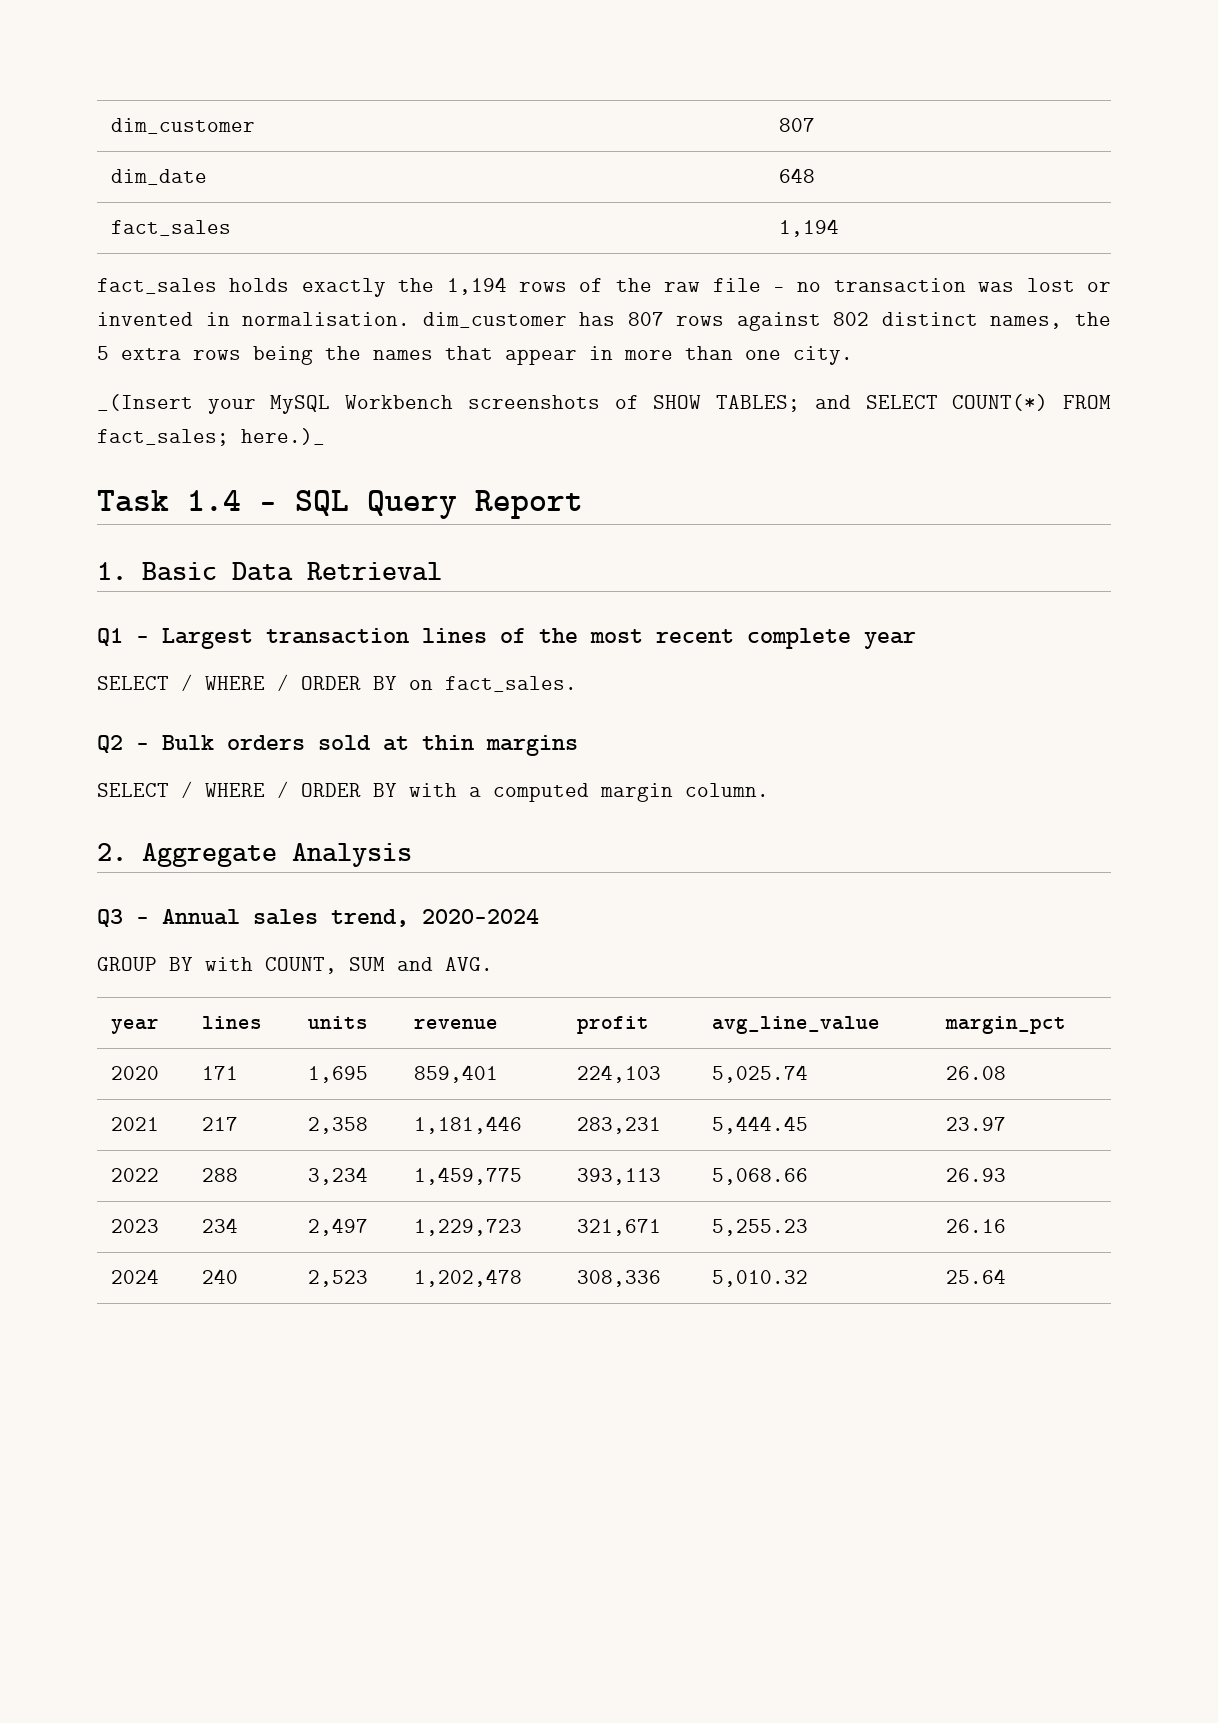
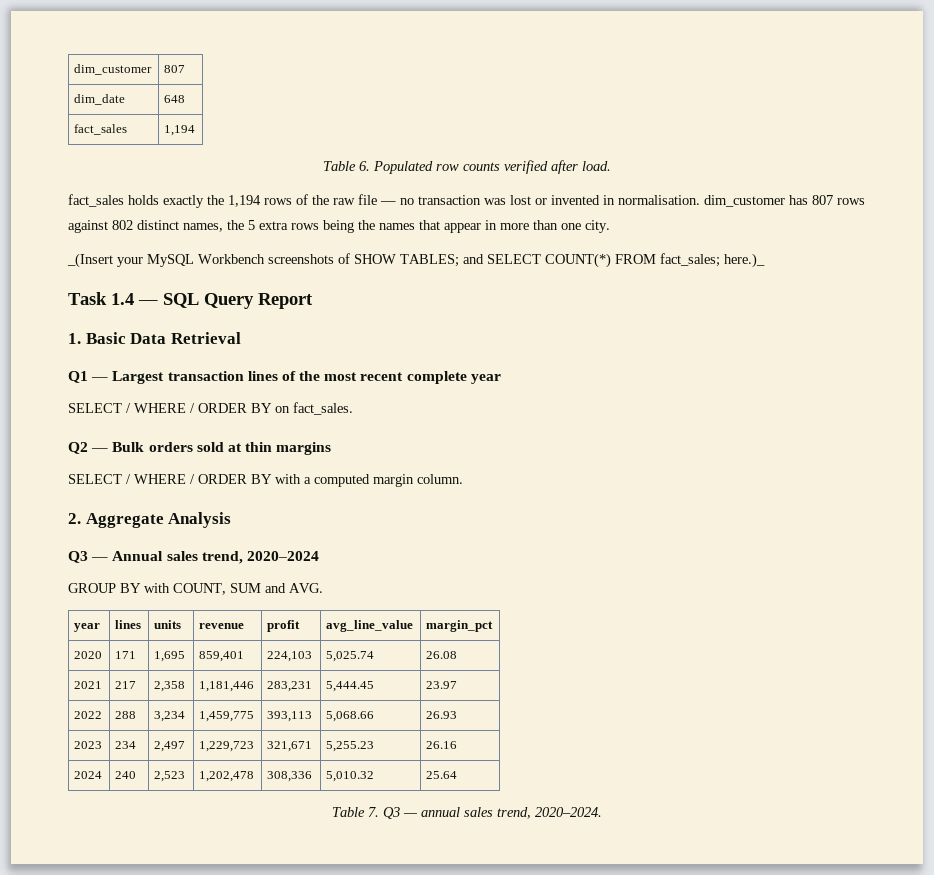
(839, 228) none -> [323,160,611,174] // Table 6. Populated row counts verified after load.
(1006, 1276) none -> [332,807,602,819] // Table 7. Q3 — annual sales trend, 2020–2024.

